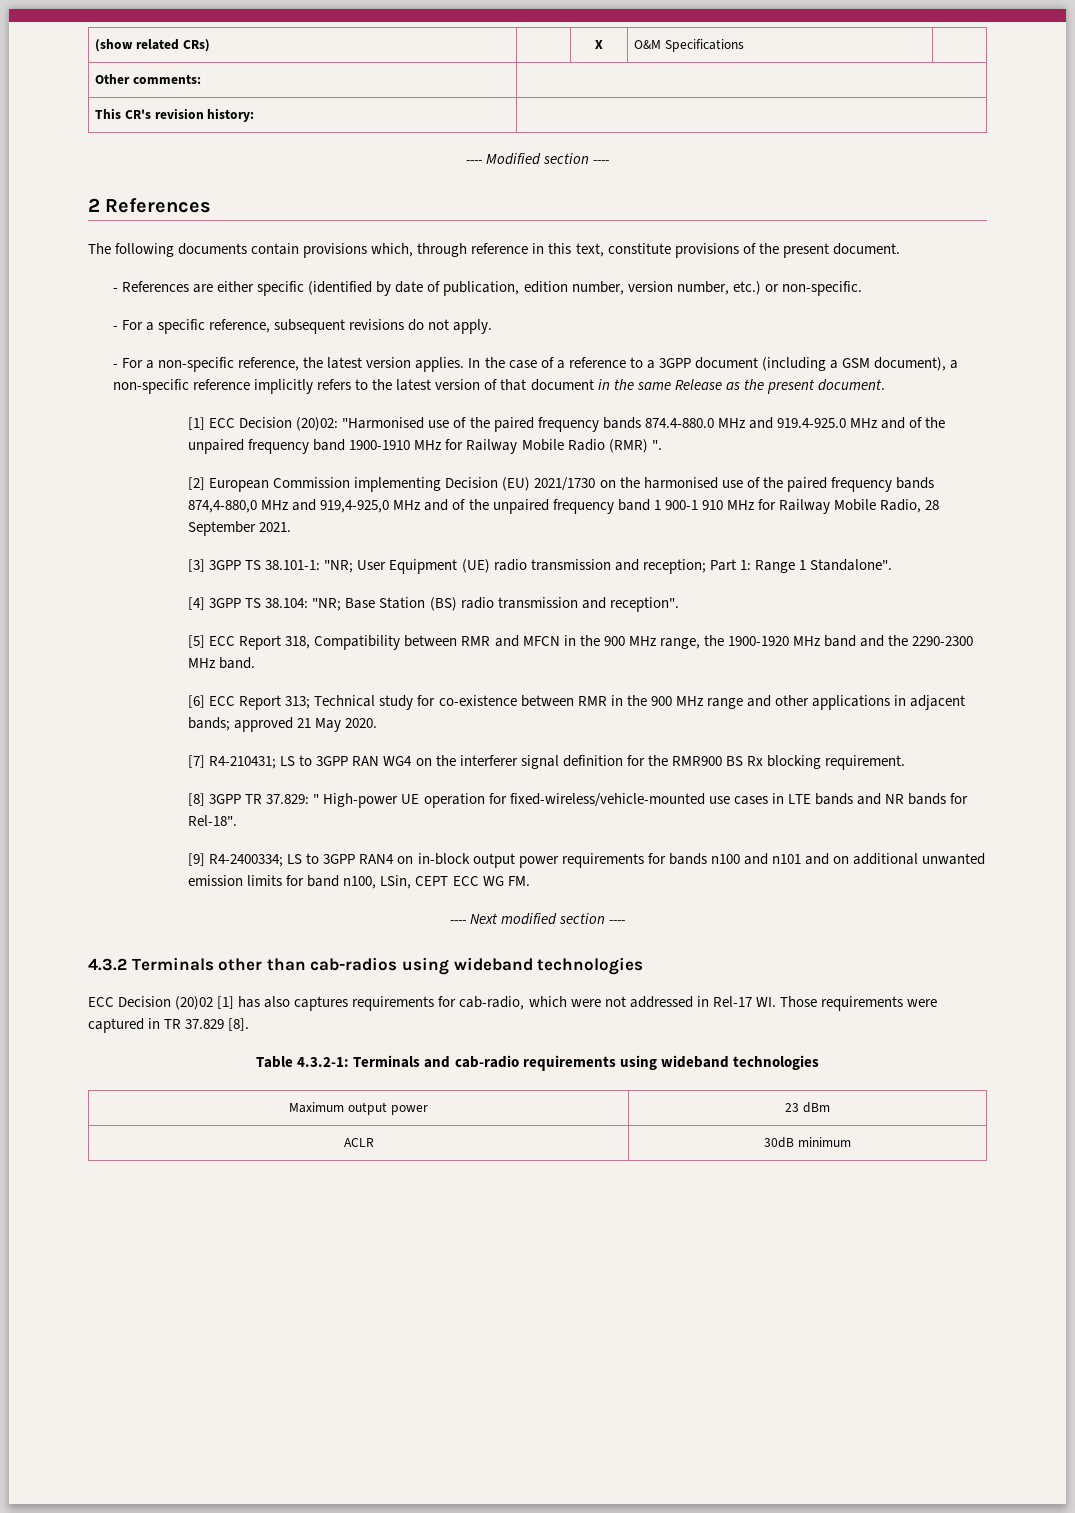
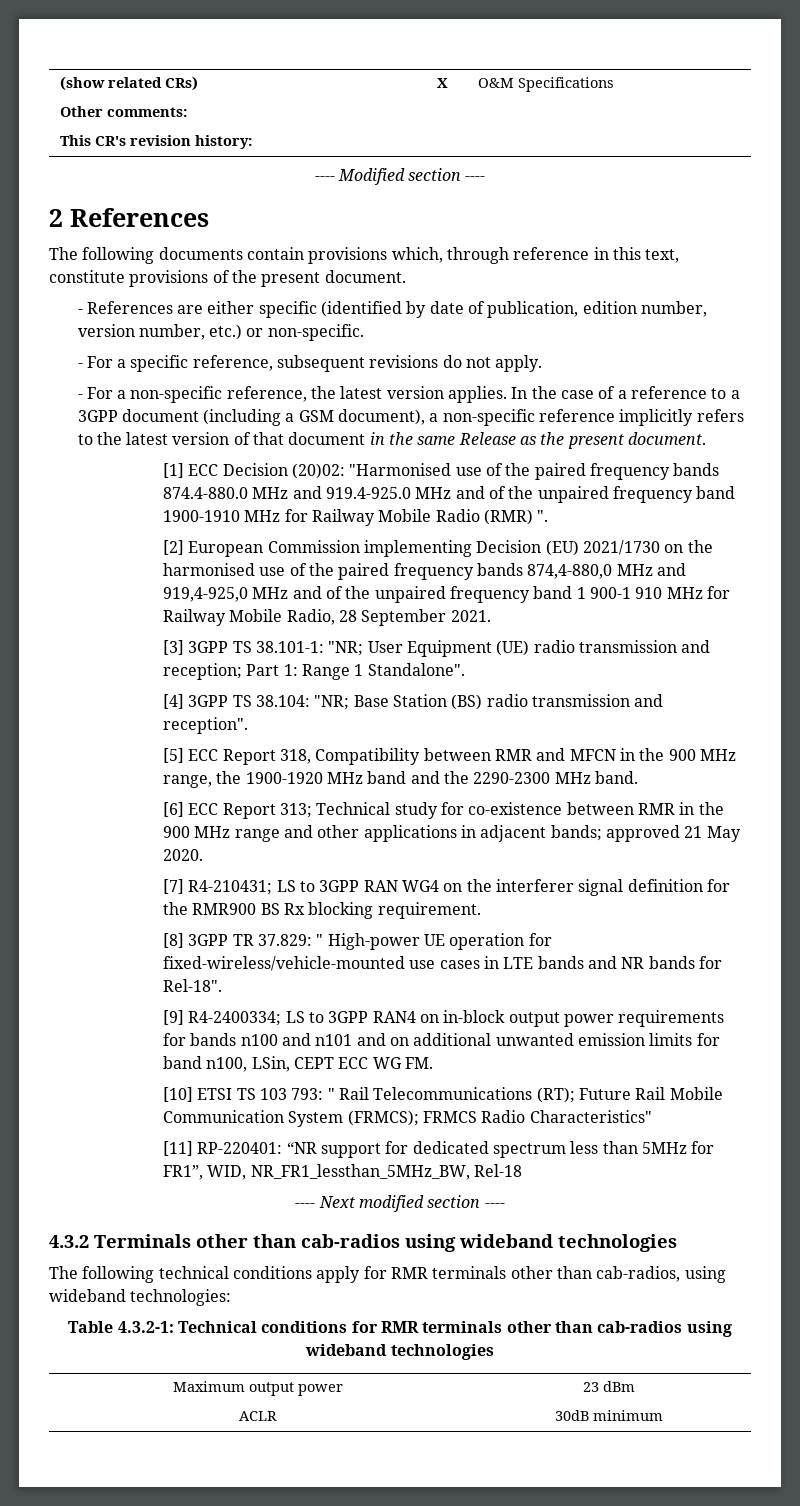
(530, 881) none -> [163,1087,723,1103] [163,1110,652,1127] [163,1141,715,1158] [163,1164,523,1180] // [10] ETSI TS 103 793: " Rail Telecommunications (RT); Future Rail Mobile Communication System (FRMCS); FRMCS Radio Characteristics" // [11] RP-220401: “NR support for dedicated spectrum less than 5MHz for FR1”, WID, NR_FR1_lessthan_5MHz_BW, Rel-18
[88,996,937,1011] [88,1018,250,1033] [256,1055,616,1071] ECC Decision (20)02 [1] has also captures requirements for cab-radio, which were not addressed in Rel-17 WI. Those requirements were captured in TR 37.829 [8]. // Table 4.3.2-1: Terminals and cab-radio requirements -> [49,1266,726,1283] [49,1289,232,1306] [68,1321,683,1333] The following technical conditions apply for RMR terminals other than cab-radios, using wideband technologies: // Table 4.3.2-1: Technical conditions for RMR terminals other than cab-radios

